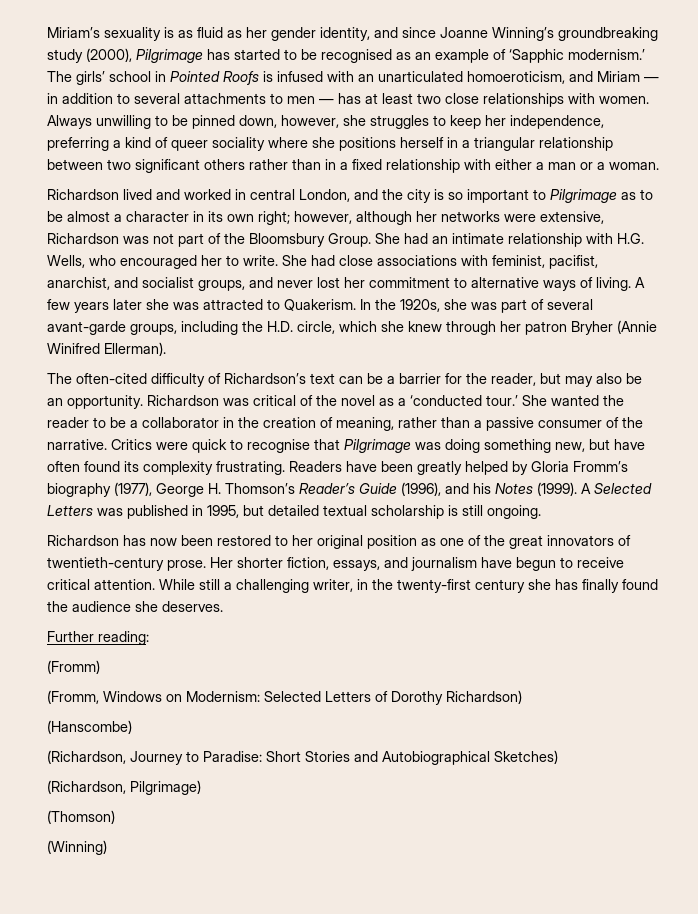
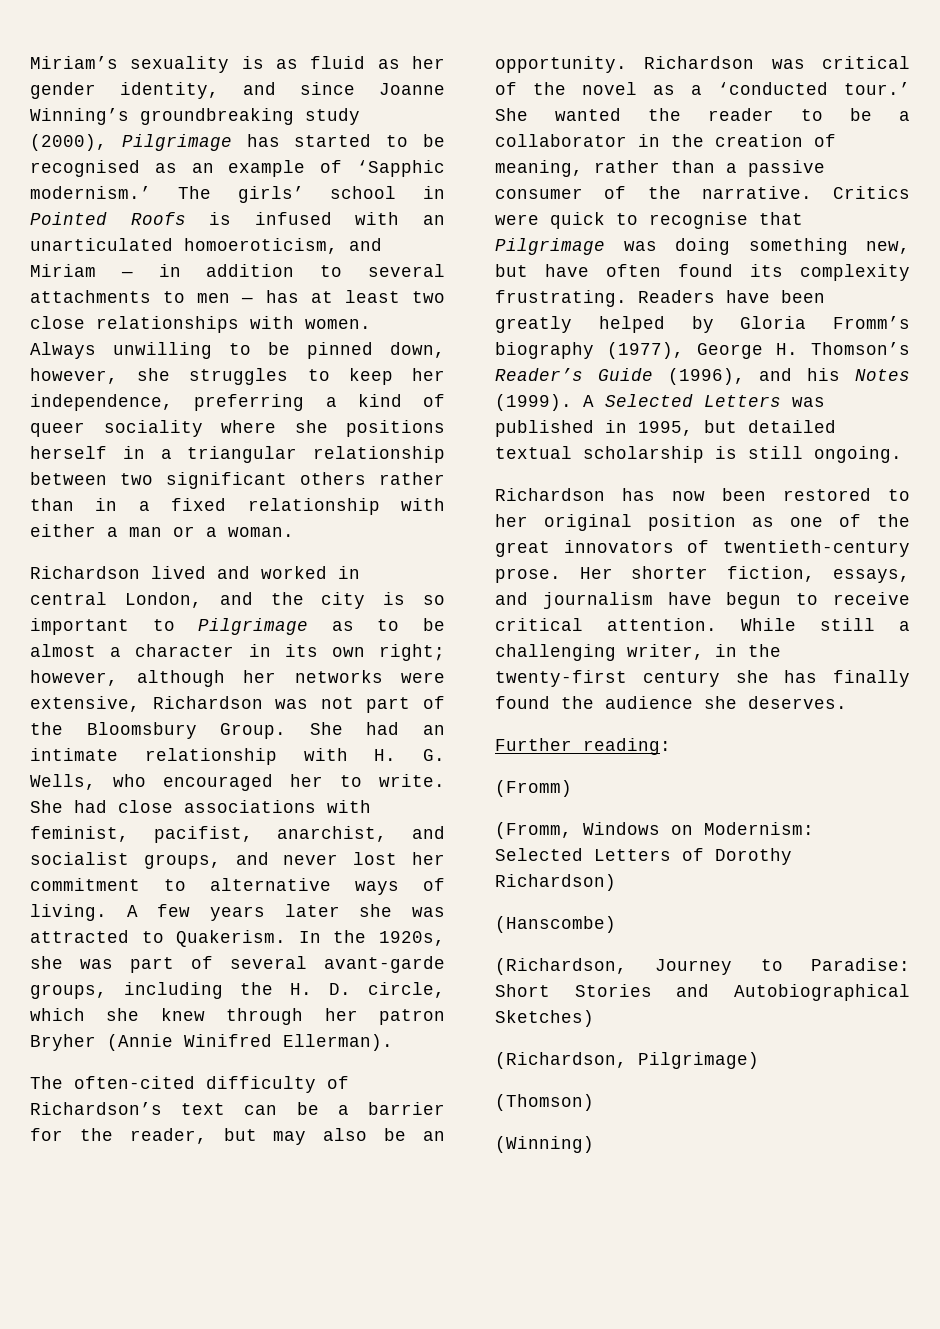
[617,233,644,244] H.G. -> [374,749,445,761] H. G.
[267,321,293,332] H.D. -> [290,983,351,995] H. D.

